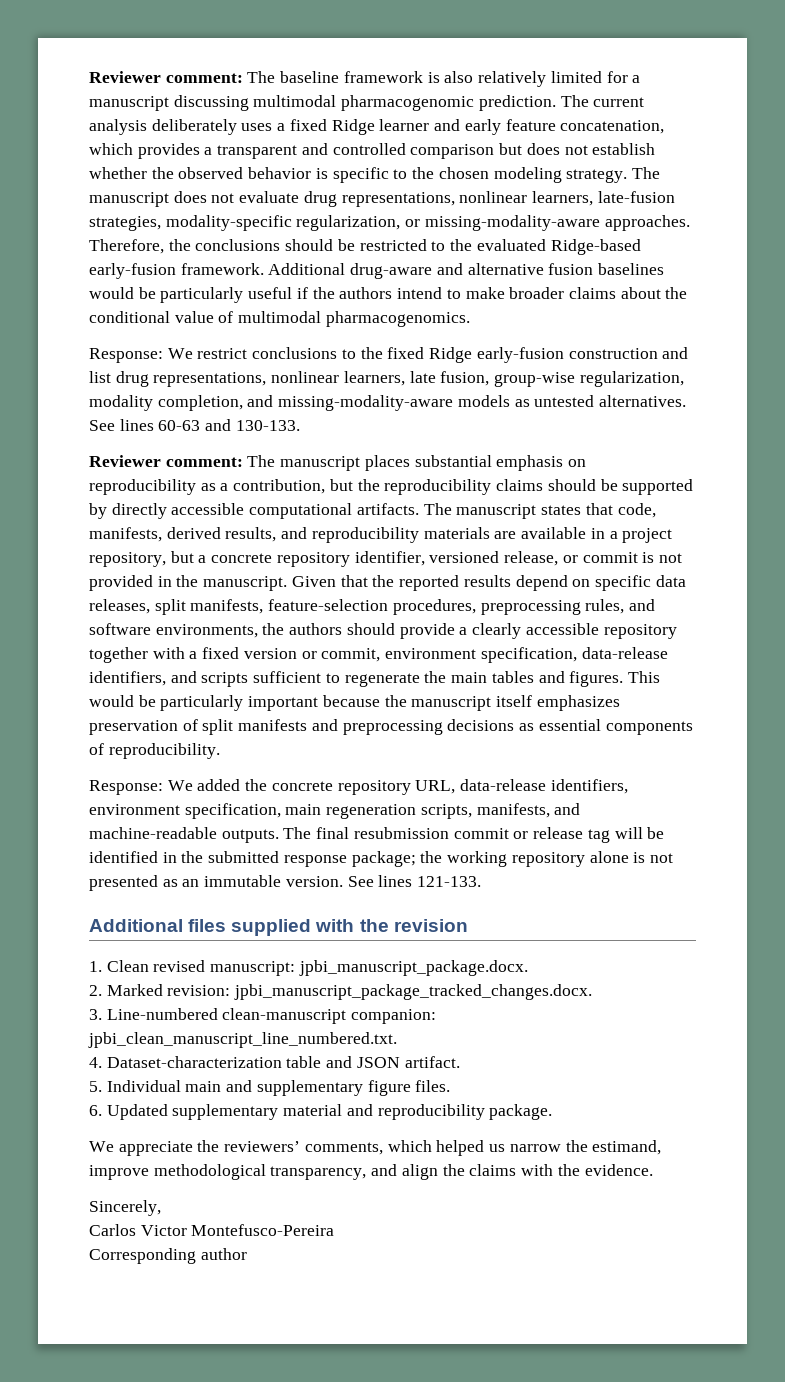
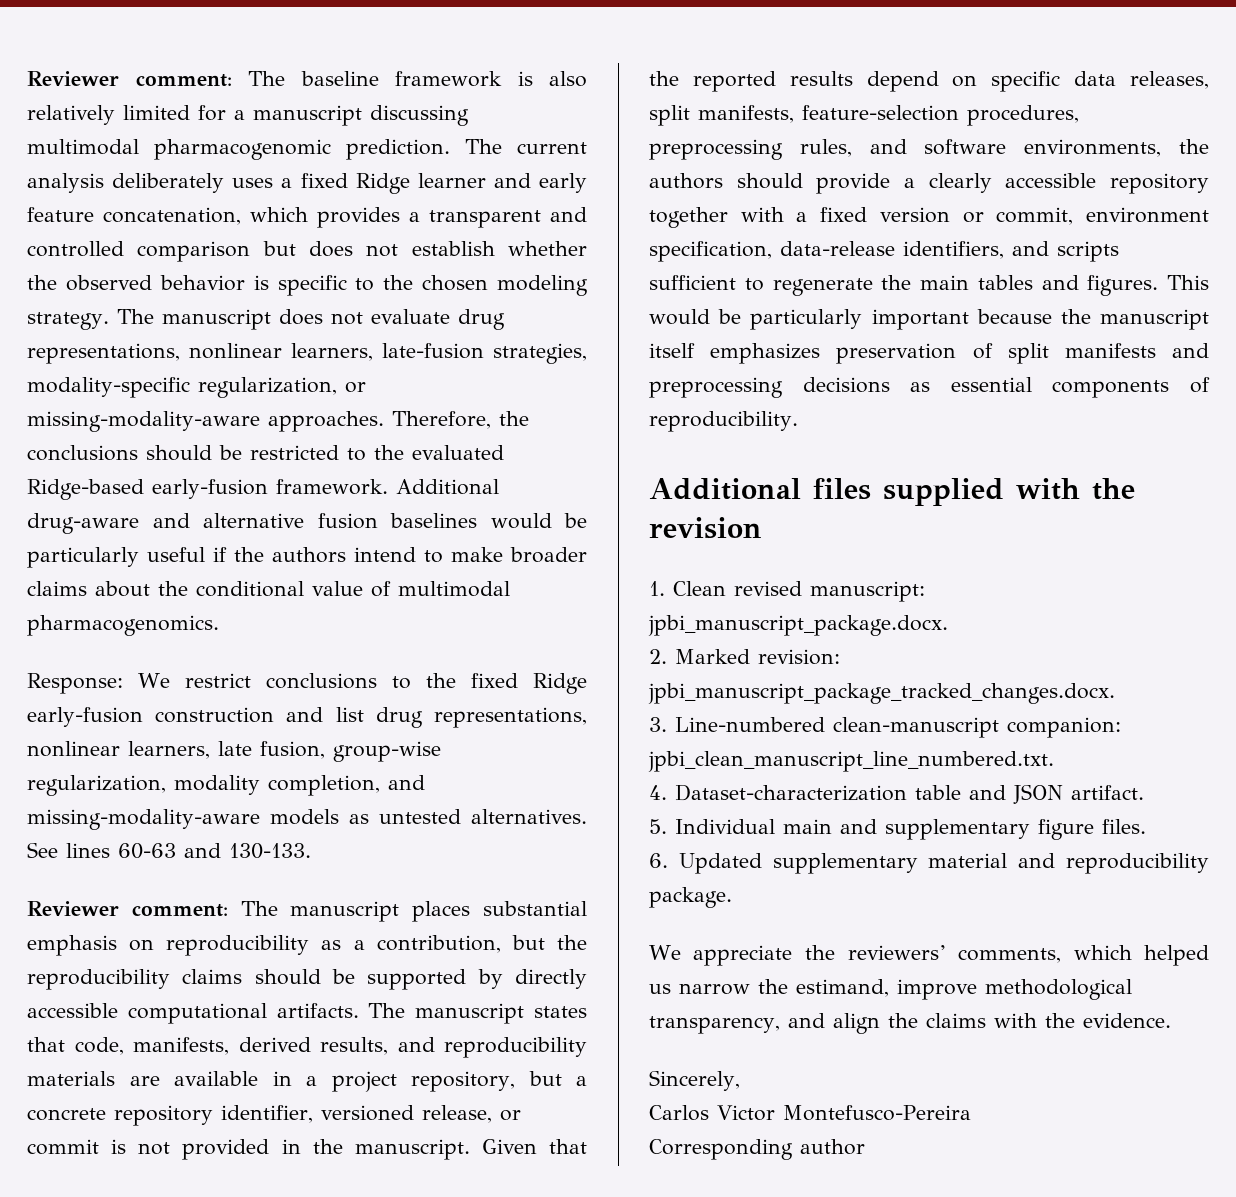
[89,779,628,795] [89,803,581,819] [89,827,665,843] [89,851,673,867] [89,875,482,891] // Response: We added the concrete repository URL, data-release identifiers, environment specification, main regeneration scripts, manifests, and machine-readable outputs. The final resubmission commit or release tag will be identified in the submitted response package; the working repository alone is not presented as an immutable version. See lines 121-133. -> (798, 421) none

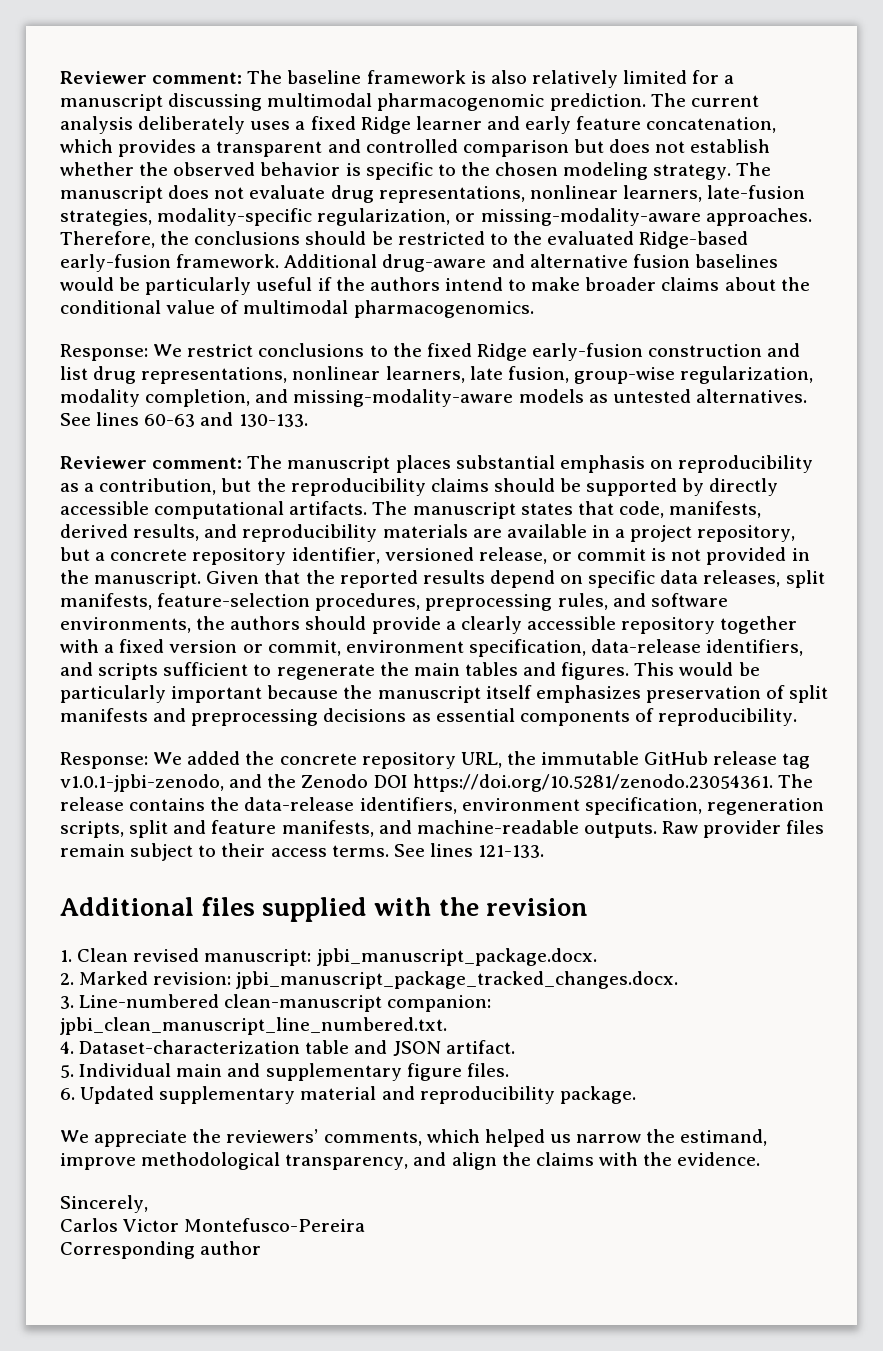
(798, 421) none -> [60,751,811,769] [60,774,813,792] [60,797,824,815] [60,820,825,838] [60,843,545,861] // Response: We added the concrete repository URL, the immutable GitHub release tag v1.0.1-jpbi-zenodo, and the Zenodo DOI https://doi.org/10.5281/zenodo.23054361. The release contains the data-release identifiers, environment specification, regeneration scripts, split and feature manifests, and machine-readable outputs. Raw provider files remain subject to their access terms. See lines 121-133.

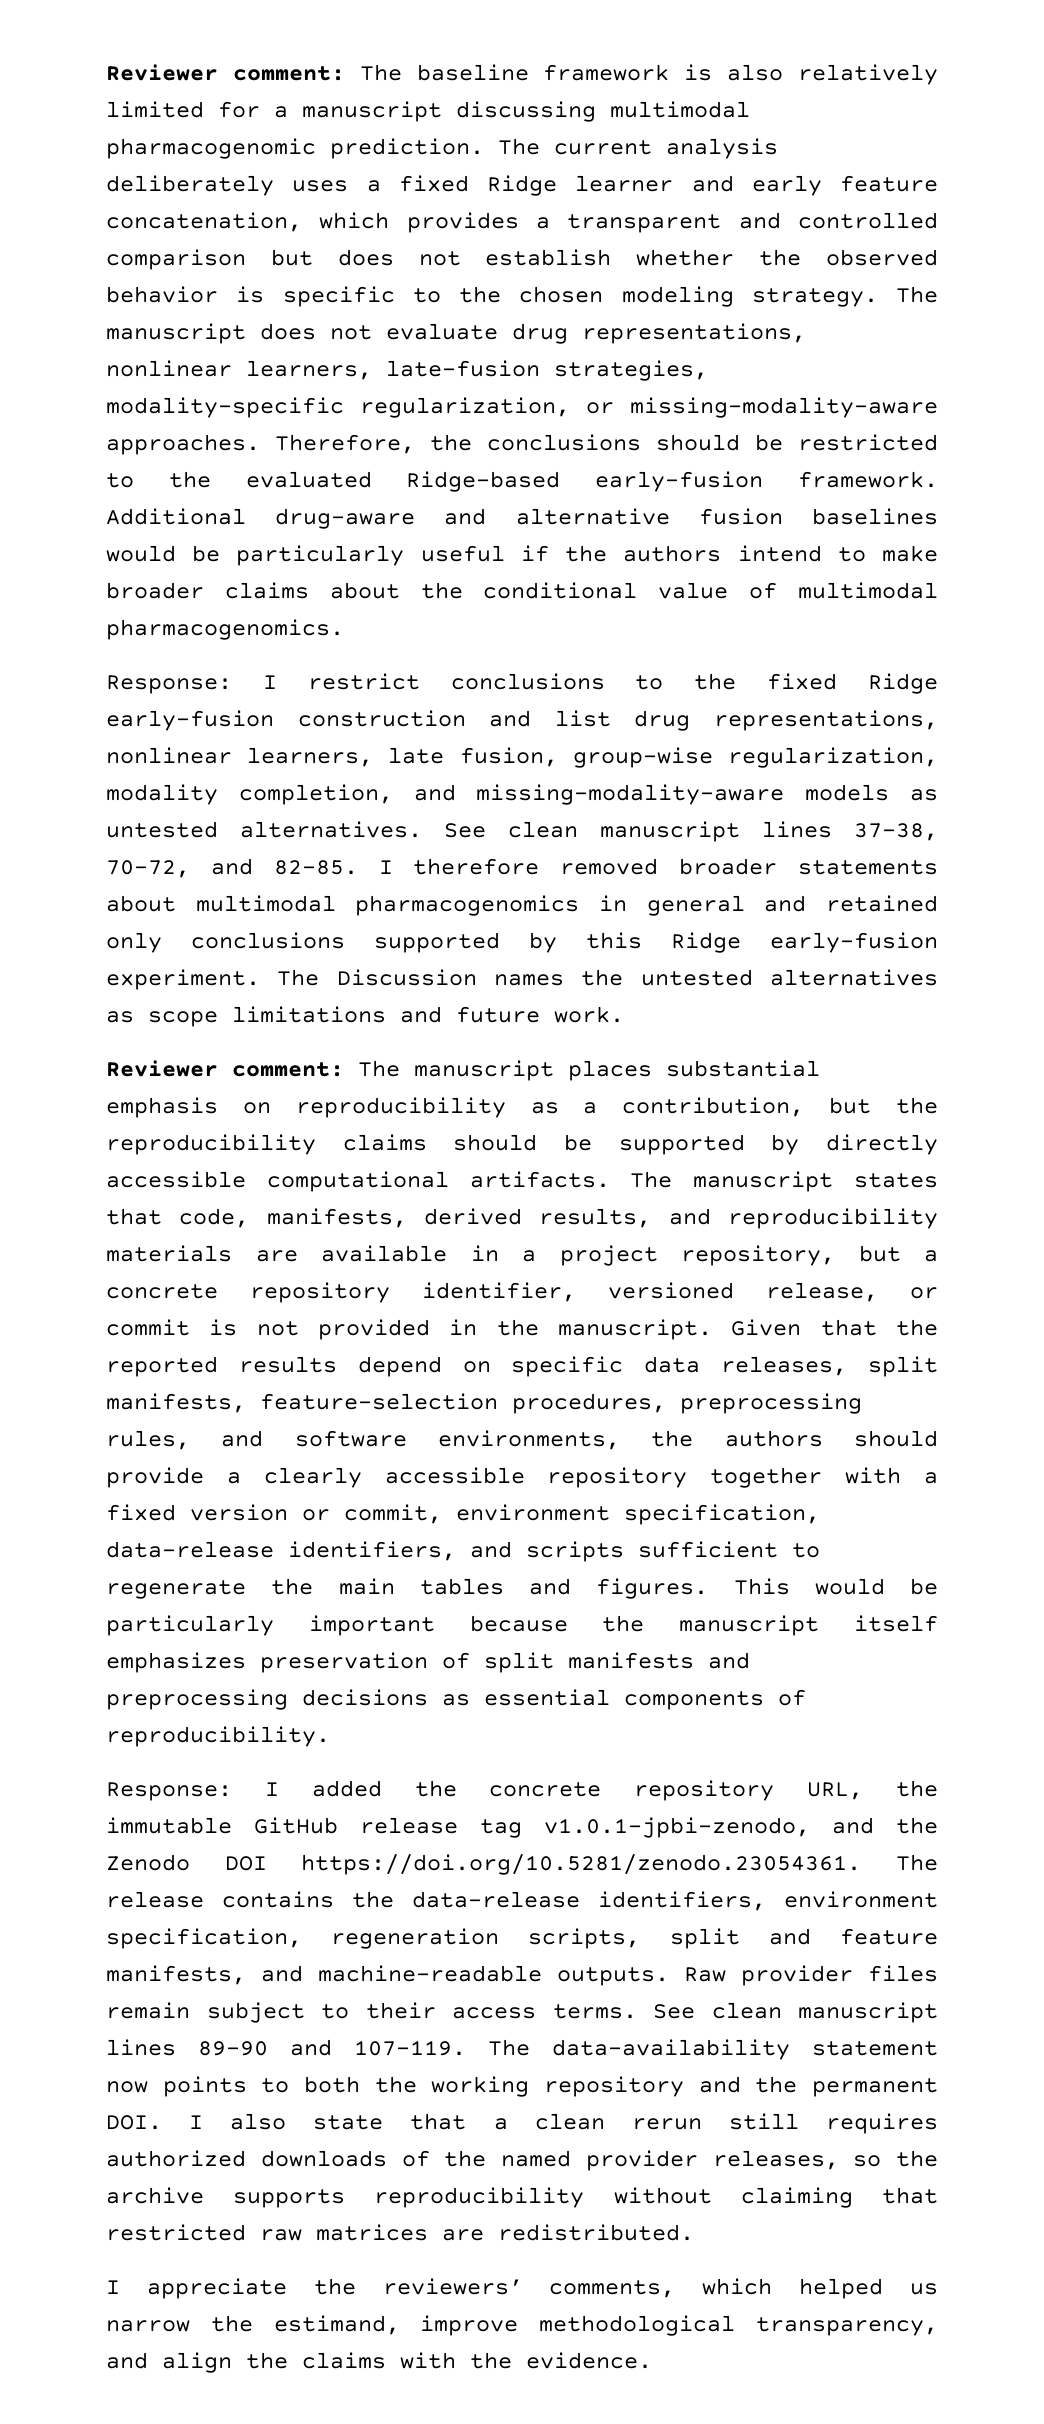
[153,344,183,357] We -> [262,675,277,689] I
[96,412,308,427] lines 60-63 and 130-133. -> [508,821,938,842] [106,858,938,878] [106,895,938,916] [106,932,938,953] [106,969,938,990] [106,1006,624,1027] clean manuscript lines 37-38, 70-72, and 82-85. I therefore removed broader statements about multimodal pharmacogenomics in general and retained only conclusions supported by this Ridge early-fusion experiment. The Discussion names the untested alternatives as scope limitations and future work.
[153,752,183,765] We -> [264,1782,279,1796] I
[429,843,545,858] [60,897,588,922] [60,948,597,966] [60,971,679,989] [60,994,492,1012] [60,1017,447,1035] [60,1040,515,1056] [60,1063,509,1081] [60,1086,636,1104] [60,1130,89,1143] lines 121-133. // Additional files supplied with the revision // 1. Clean revised manuscript: jpbi_manuscript_package.docx. // 2. Marked revision: jpbi_manuscript_package_tracked_changes.docx. // 3. Line-numbered clean-manuscript companion: jpbi_clean_manuscript_line_numbered.txt. // 4. Dataset-characterization table and JSON artifact. // 5. Individual main and supplementary figure files. // 6. Updated supplementary material and reproducibility package. // We -> [711,2002,938,2023] [106,2039,938,2060] [106,2076,938,2097] [106,2113,938,2134] [106,2150,938,2171] [106,2187,938,2208] [106,2224,694,2241] [106,2280,120,2294] clean manuscript lines 89-90 and 107-119. The data-availability statement now points to both the working repository and the permanent DOI. I also state that a clean rerun still requires authorized downloads of the named provider releases, so the archive supports reproducibility without claiming that restricted raw matrices are redistributed. // I
[60,1195,148,1213] [60,1218,366,1232] [60,1241,262,1259] // Sincerely, // Carlos Victor Montefusco-Pereira // Corresponding author -> (652, 2360) none

